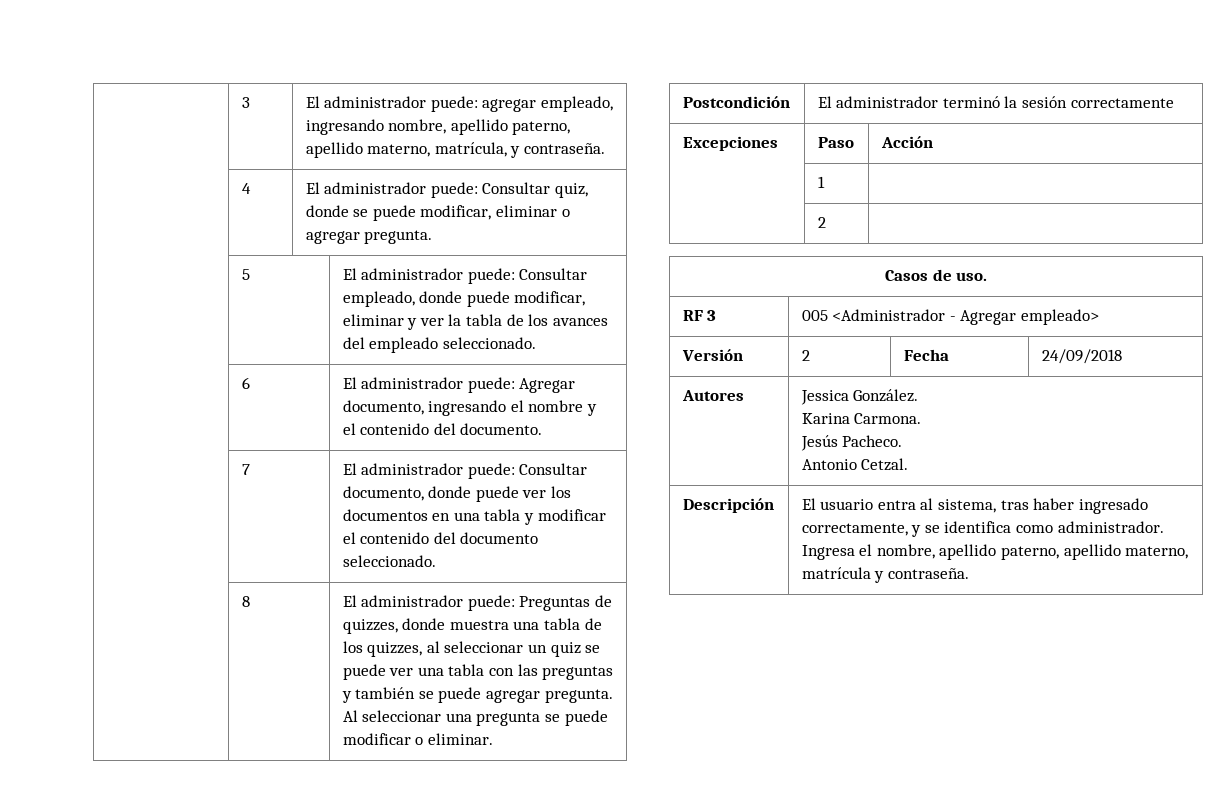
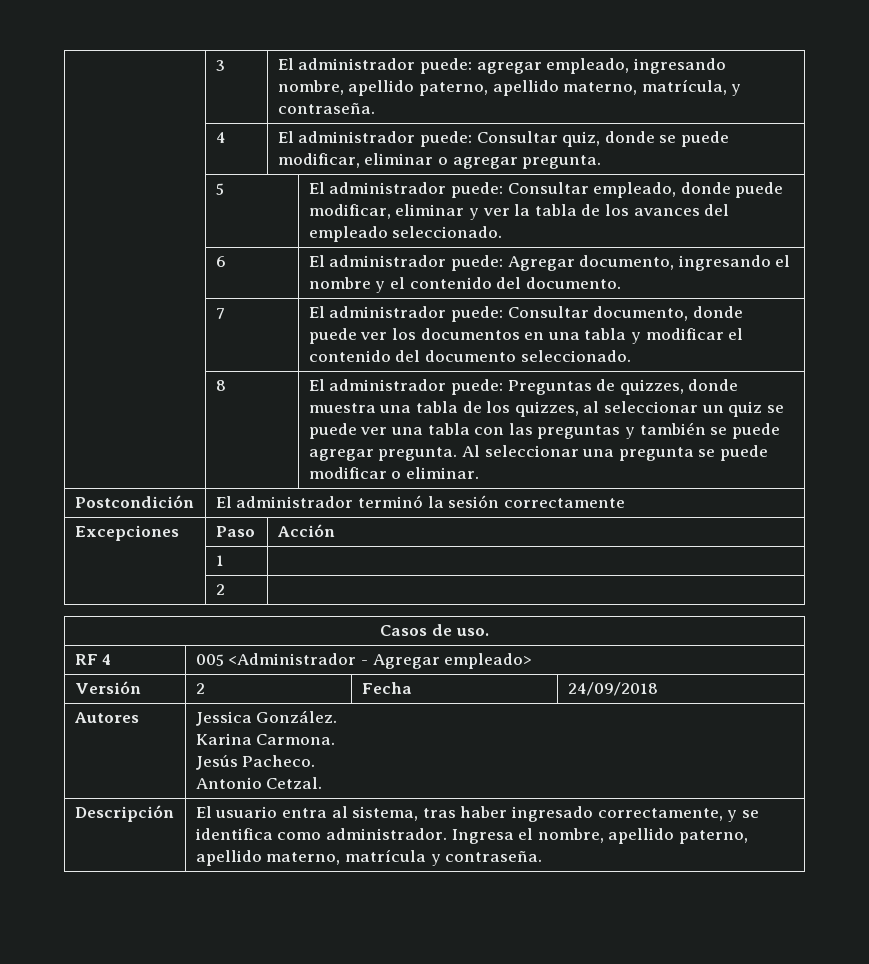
[707,310,717,321] 3 -> [102,654,112,665] 4

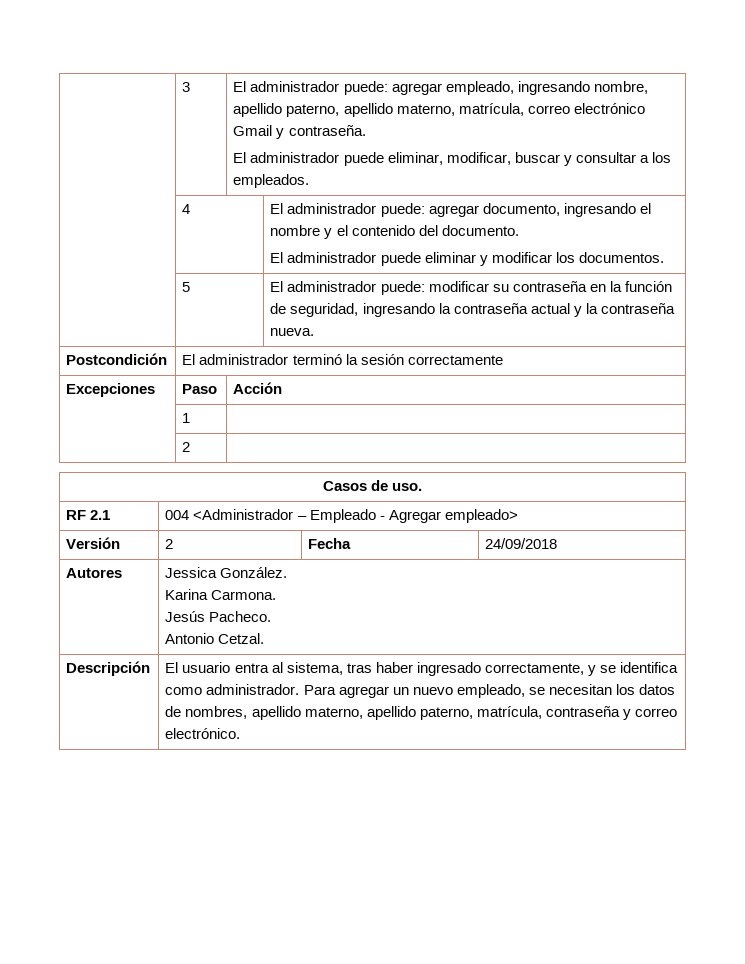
[731,84,742,96] [277,103,375,114] [215,132,226,143] [277,131,730,147] [277,153,602,169] [215,183,224,195] [308,182,784,198] [308,204,730,220] [308,226,503,242] [215,256,226,267] [308,255,575,271] y contraseña. // | 4 | El administrador puede: Consultar quiz, donde se puede modificar, eliminar o agregar pregunta. // | 5 | El administrador puede: Consultar empleado, donde puede modificar, eliminar y ver la tabla de los avances del empleado seleccionado. // | 6 | El administrador puede: Agregar -> [527,103,645,114] [233,125,366,139] [233,152,671,166] [233,174,310,188] [182,204,191,214] [270,203,479,217] correo electrónico Gmail y contraseña. // El administrador puede eliminar, modificar, buscar y consultar a los empleados. // | 4 | El administrador puede: agregar
[215,308,225,319] [308,306,743,322] [308,328,744,344] [308,350,631,362] [215,380,226,391] [308,379,739,395] [308,401,784,417] [308,422,780,439] [308,445,769,461] [308,467,480,479] // | 7 | El administrador puede: Consultar documento, donde puede ver los documentos en una tabla y modificar el contenido del documento seleccionado. // | 8 | El administrador puede: Preguntas de quizzes, donde muestra una tabla de los quizzes, al seleccionar un quiz se puede ver una tabla con las preguntas y también se puede agregar pregunta. Al seleccionar una pregunta se puede modificar o eliminar. -> [270,252,664,266] [182,282,191,292] [270,281,672,295] [270,303,675,317] [270,328,315,336] // El administrador puede eliminar y modificar los documentos. // | 5 | El administrador puede: modificar su contraseña en la función de seguridad, ingresando la contraseña actual y la contraseña nueva.
[102,654,112,665] [195,653,357,666] 4 | 005 <Administrador -> [90,510,111,520] [165,509,376,523] 2.1 | 004 <Administrador – Empleado
[451,828,749,844] [195,849,543,866] Ingresa el nombre, apellido paterno, apellido materno, matrícula y contraseña. -> [303,684,675,698] [165,706,677,720] [165,728,241,739] Para agregar un nuevo empleado, se necesitan los datos de nombres, apellido materno, apellido paterno, matrícula, contraseña y correo electrónico.

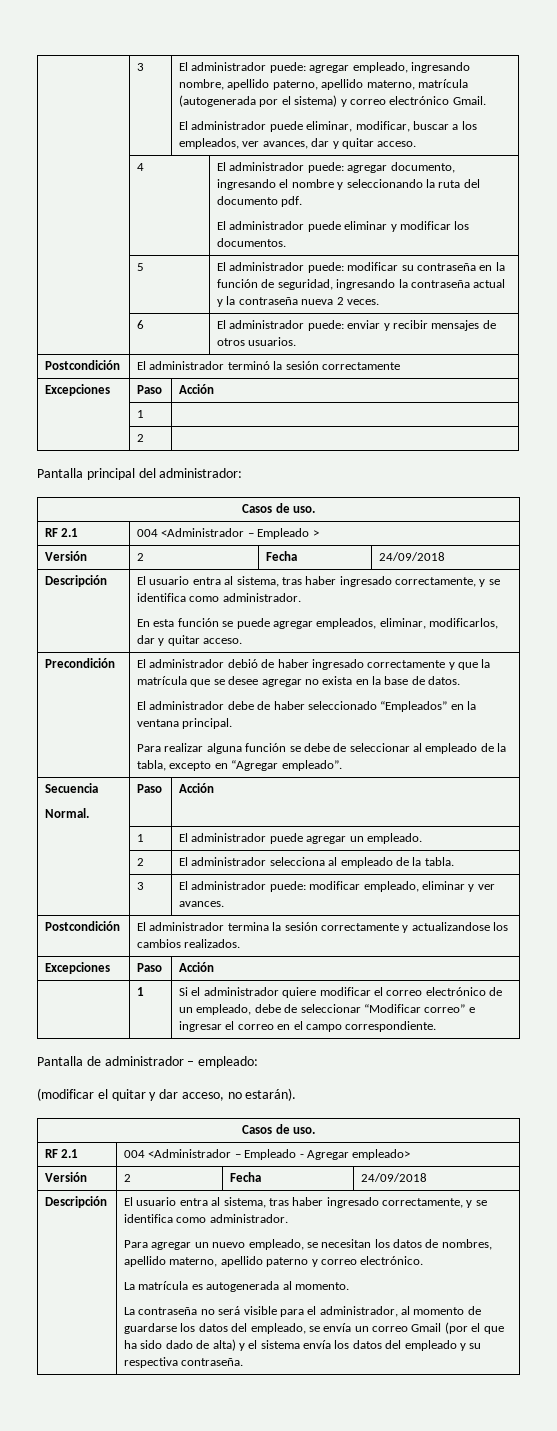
[458,103,645,116] [233,125,366,139] matrícula, correo electrónico Gmail y contraseña. -> [417,79,468,88] [179,95,486,107] matrícula (autogenerada por el sistema) y correo electrónico Gmail.
[563,152,671,166] [233,174,310,188] y consultar a los empleados. -> [452,121,477,130] [179,138,417,149] a los empleados, ver avances, dar y quitar acceso.
[336,225,519,236] el contenido del documento. -> [346,179,480,188] [217,196,303,207] seleccionando la ruta del documento pdf.
[270,328,315,336] nueva. -> [301,297,379,305] [137,320,145,329] [217,320,496,331] [217,337,297,346] nueva 2 veces. // | 6 | El administrador puede: enviar y recibir mensajes de otros usuarios.
(191, 447) none -> [37,468,243,480] [242,503,315,513] [45,528,79,537] [137,528,319,539] [45,551,88,561] [137,553,145,561] [266,551,298,561] [379,552,446,561] [45,575,108,587] [137,576,500,587] [137,593,301,602] [137,618,499,629] [137,635,243,646] [45,658,116,668] [137,659,491,670] [137,676,461,687] [137,701,477,712] [137,718,233,729] [137,743,507,754] [137,760,342,771] [45,783,99,793] [45,808,90,818] [137,784,163,793] [179,783,215,793] [137,834,145,842] [179,833,422,844] [137,858,145,866] [179,857,454,868] [137,882,145,890] [179,881,495,892] [179,901,225,907] [45,921,121,931] [137,922,509,933] [137,939,241,948] [45,962,111,974] [137,963,163,972] [179,962,215,972] [137,987,145,996] [179,987,503,998] [179,1004,475,1015] [179,1021,437,1032] [37,1056,259,1068] [37,1088,297,1101] // Pantalla principal del administrador: // Casos de uso. // RF 2.1 | 004 <Administrador – Empleado > // Versión | 2 | Fecha | 24/09/2018 // Descripción | El usuario entra al sistema, tras haber ingresado correctamente, y se identifica como administrador. // En esta función se puede agregar empleados, eliminar, modificarlos, dar y quitar acceso. // Precondición | El administrador debió de haber ingresado correctamente y que la matrícula que se desee agregar no exista en la base de datos. // El administrador debe de haber seleccionado “Empleados” en la ventana principal. // Para realizar alguna función se debe de seleccionar al empleado de la tabla, excepto en “Agregar empleado”. // Secuencia // Normal. | Paso | Acción // | 1 | El administrador puede agregar un empleado. // | 2 | El administrador selecciona al empleado de la tabla. // | 3 | El administrador puede: modificar empleado, eliminar y ver avances. // Postcondición | El administrador termina la sesión correctamente y actualizandose los cambios realizados. // Excepciones | Paso | Acción // | 1 | Si el administrador quiere modificar el correo electrónico de un empleado, debe de seleccionar “Modificar correo” e ingresar el correo en el campo correspondiente. // Pantalla de administrador – empleado: // (modificar el quitar y dar acceso, no estarán).
[66,568,123,578] [165,567,288,578] [165,589,277,600] [165,611,272,622] [165,633,265,644] // Autores | Jessica González. // Karina Carmona. // Jesús Pacheco. // Antonio Cetzal. -> (428, 1177) none
(300, 689) none -> (288, 1218) //
[419,706,620,720] paterno, matrícula, contraseña -> [266,1257,309,1267] paterno
(241, 733) none -> [124,1281,349,1292] [124,1306,481,1317] [124,1322,504,1334] [124,1339,482,1351] [124,1357,244,1368] // La matrícula es autogenerada al momento. // La contraseña no será visible para el administrador, al momento de guardarse los datos del empleado, se envía un correo Gmail (por el que ha sido dado de alta) y el sistema envía los datos del empleado y su respectiva contraseña.

